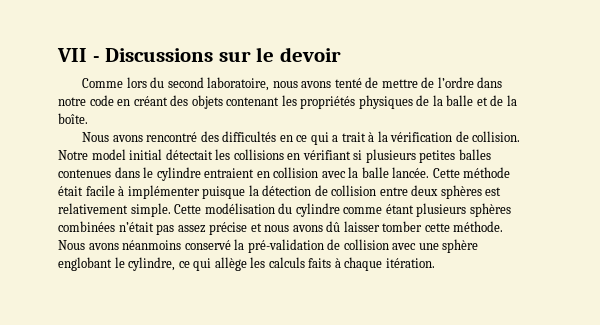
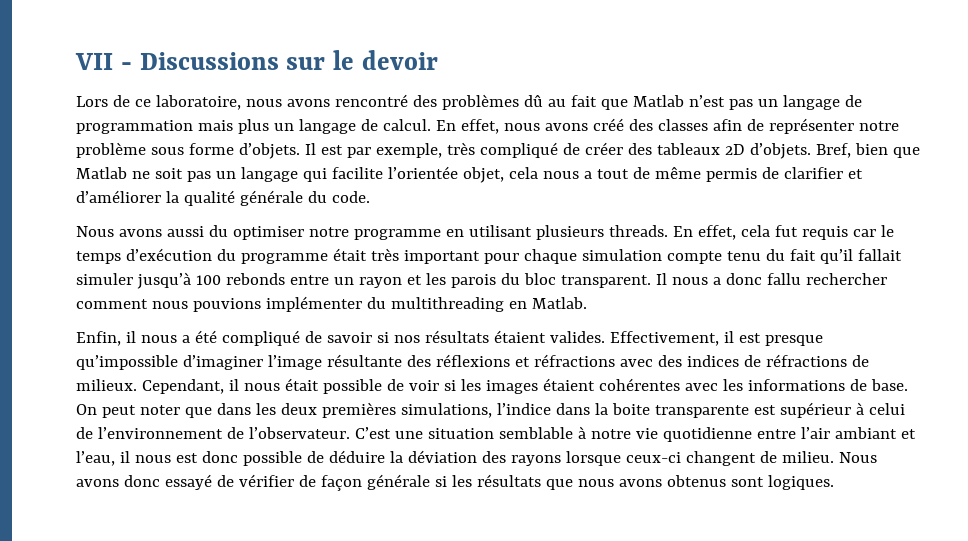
[82,77,503,91] [58,95,517,109] [58,113,88,124] [82,131,521,145] [58,149,491,163] [58,167,511,181] [58,185,502,199] [58,203,511,217] [58,221,504,235] [58,239,479,253] [58,257,435,271] Comme lors du second laboratoire, nous avons tenté de mettre de l’ordre dans notre code en créant des objets contenant les propriétés physiques de la balle et de la boîte. // Nous avons rencontré des difficultés en ce qui a trait à la vérification de collision. Notre model initial détectait les collisions en vérifiant si plusieurs petites balles contenues dans le cylindre entraient en collision avec la balle lancée. Cette méthode était facile à implémenter puisque la détection de collision entre deux sphères est relativement simple. Cette modélisation du cylindre comme étant plusieurs sphères combinées n’était pas assez précise et nous avons dû laisser tomber cette méthode. Nous avons néanmoins conservé la pré-validation de collision avec une sphère englobant le cylindre, ce qui allège les calculs faits à chaque itération. -> [76,94,862,110] [76,118,899,134] [76,142,920,159] [76,166,863,183] [76,190,370,206] [76,225,894,240] [76,248,902,264] [76,272,887,289] [76,296,587,312] [76,330,823,346] [76,354,869,370] [76,378,908,394] [76,402,905,418] [76,426,916,442] [76,450,877,466] [76,474,834,491] Lors de ce laboratoire, nous avons rencontré des problèmes dû au fait que Matlab n’est pas un langage de programmation mais plus un langage de calcul. En effet, nous avons créé des classes afin de représenter notre problème sous forme d’objets. Il est par exemple, très compliqué de créer des tableaux 2D d’objets. Bref, bien que Matlab ne soit pas un langage qui facilite l’orientée objet, cela nous a tout de même permis de clarifier et d’améliorer la qualité générale du code. // Nous avons aussi du optimiser notre programme en utilisant plusieurs threads. En effet, cela fut requis car le temps d’exécution du programme était très important pour chaque simulation compte tenu du fait qu’il fallait simuler jusqu’à 100 rebonds entre un rayon et les parois du bloc transparent. Il nous a donc fallu rechercher comment nous pouvions implémenter du multithreading en Matlab. // Enfin, il nous a été compliqué de savoir si nos résultats étaient valides. Effectivement, il est presque qu’impossible d’imaginer l’image résultante des réflexions et réfractions avec des indices de réfractions de milieux. Cependant, il nous était possible de voir si les images étaient cohérentes avec les informations de base. On peut noter que dans les deux premières simulations, l’indice dans la boite transparente est supérieur à celui de l’environnement de l’observateur. C’est une situation semblable à notre vie quotidienne entre l’air ambiant et l’eau, il nous est donc possible de déduire la déviation des rayons lorsque ceux-ci changent de milieu. Nous avons donc essayé de vérifier de façon générale si les résultats que nous avons obtenus sont logiques.

